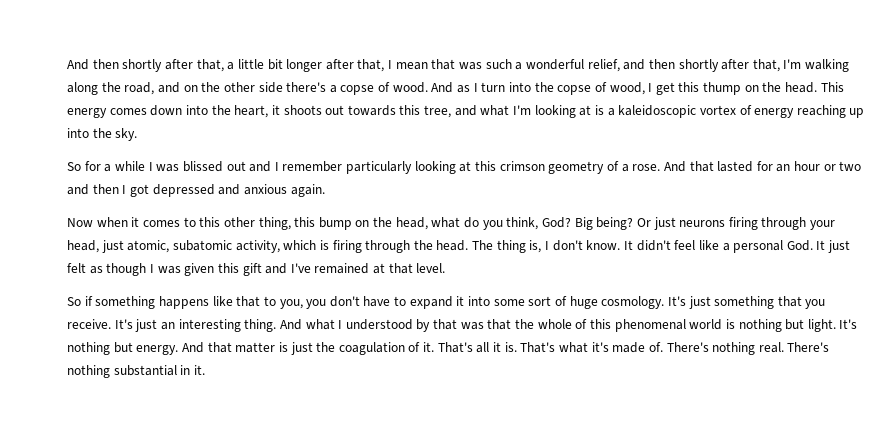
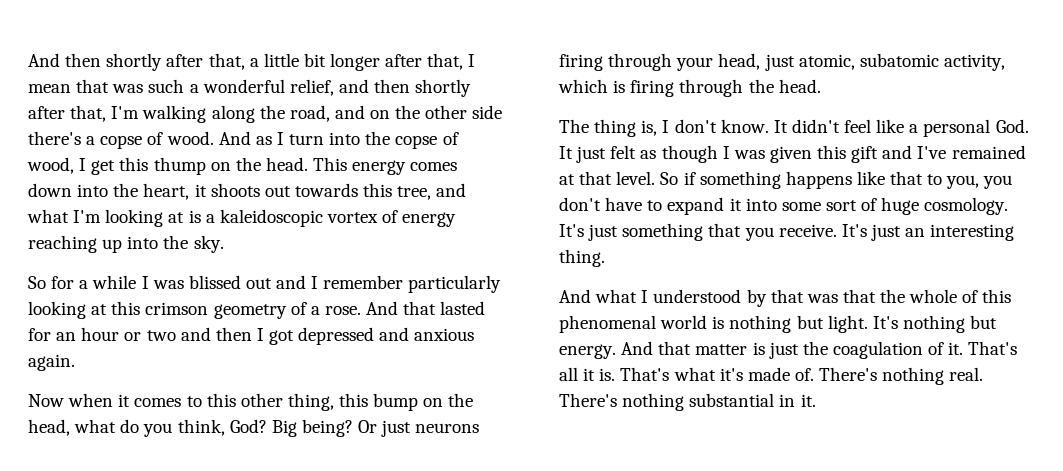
(469, 245) none -> (821, 86) //
(446, 268) // -> (656, 178) none
(277, 325) none -> (605, 258) //

